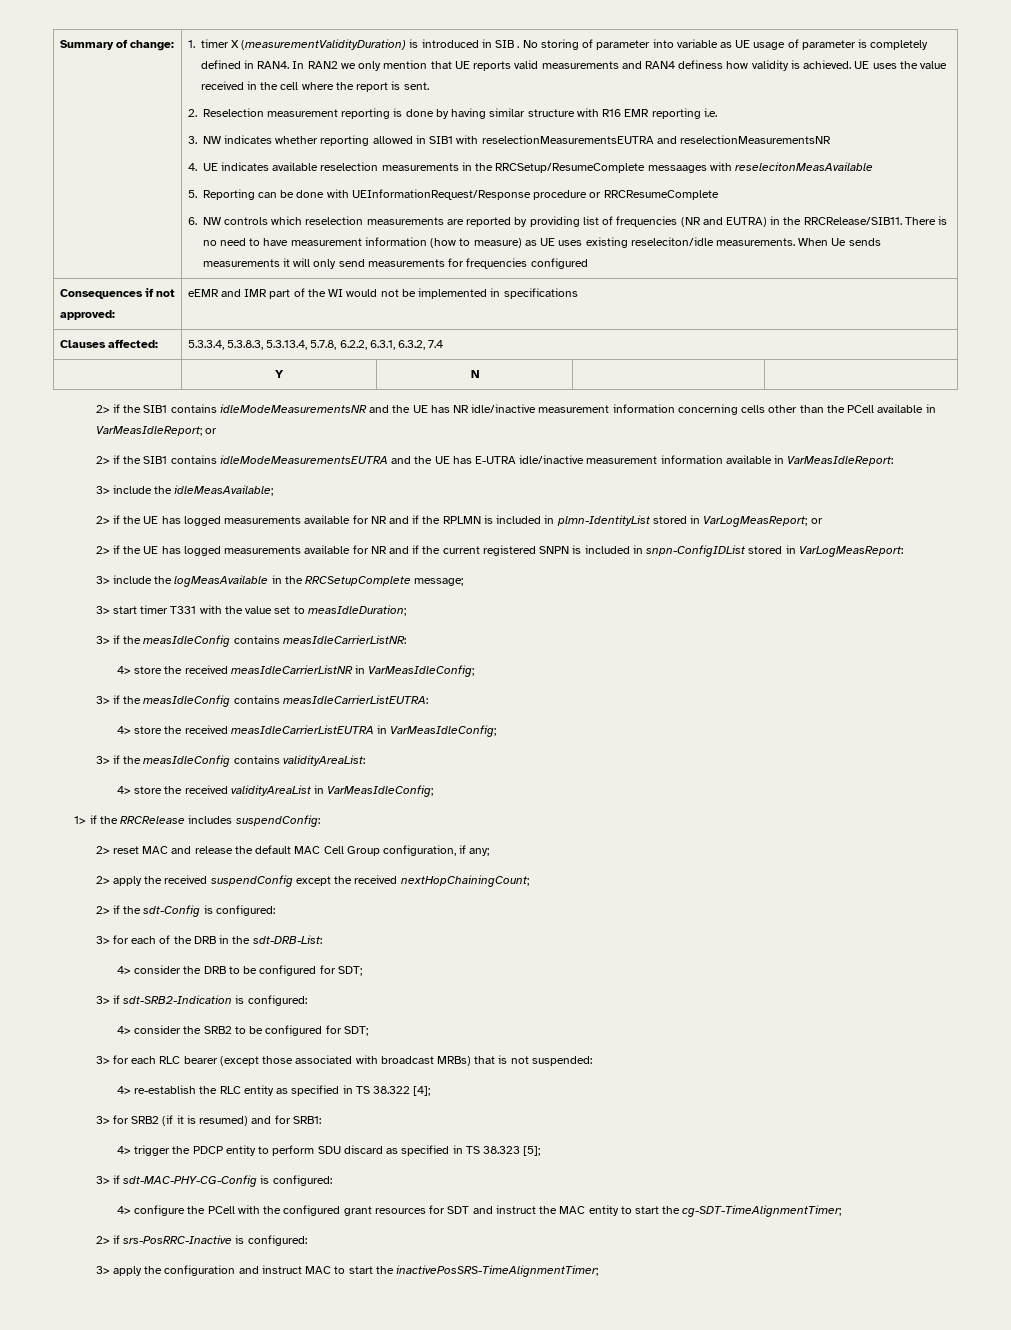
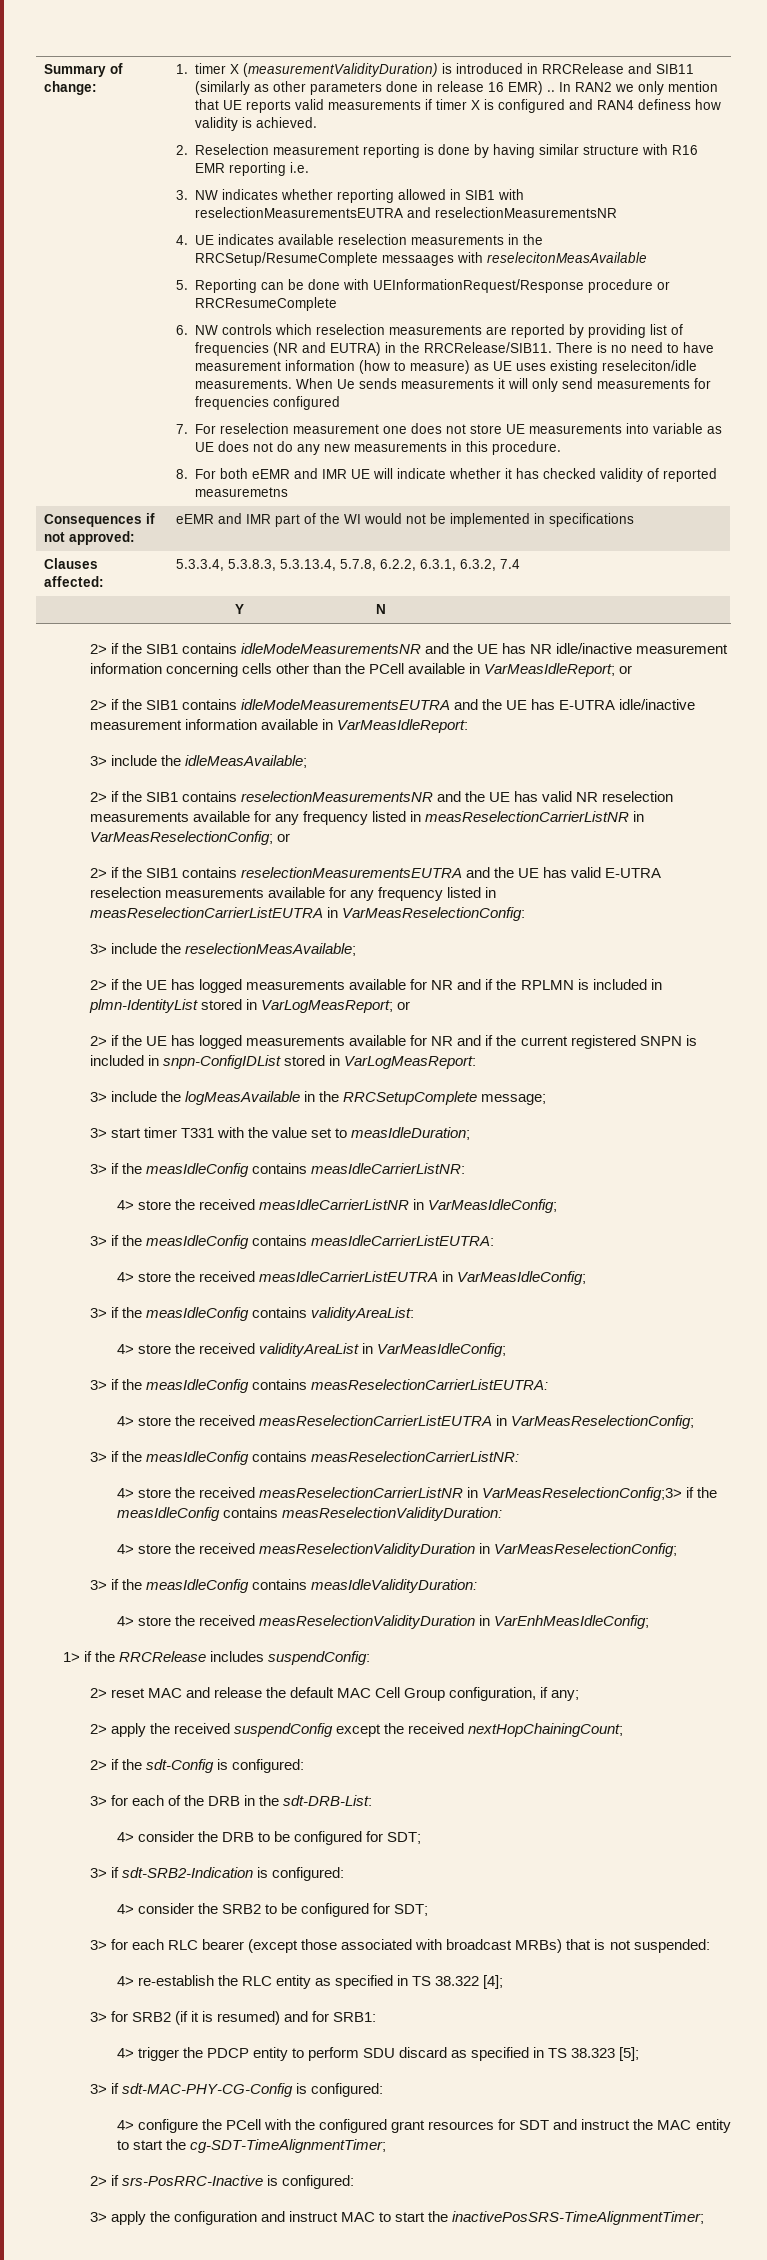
[495,39,929,50] [200,60,290,69] SIB . No storing of parameter into variable as UE usage of parameter is completely defined in RAN4. -> [541,63,694,74] [194,81,555,95] RRCRelease and SIB11 (similarly as other parameters done in release 16 EMR) ..
(619, 65) none -> [424,99,565,113] if timer X is configured
[854,61,948,69] [200,81,429,92] UE uses the value received in the cell where the report is sent. -> (317, 122) none
(588, 263) none -> [176,423,722,434] [194,441,561,455] [176,468,717,482] [194,487,288,497] // 7. For reselection measurement one does not store UE measurements into variable as UE does not do any new measurements in this procedure. // 8. For both eEMR and IMR UE will indicate whether it has checked validity of reported measuremetns
(274, 490) none -> [89,791,674,802] [89,811,645,825] [89,831,290,845] [89,867,662,878] [89,887,497,901] [89,907,525,921] [89,943,357,956] // 2> if the SIB1 contains reselectionMeasurementsNR and the UE has valid NR reselection measurements available for any frequency listed in measReselectionCarrierListNR in VarMeasReselectionConfig; or // 2> if the SIB1 contains reselectionMeasurementsEUTRA and the UE has valid E-UTRA reselection measurements available for any frequency listed in measReselectionCarrierListEUTRA in VarMeasReselectionConfig: // 3> include the reselectionMeasAvailable;
(434, 791) none -> [89,1379,549,1393] [116,1415,695,1429] [89,1451,520,1465] [116,1487,718,1501] [116,1507,502,1521] [116,1543,678,1557] [89,1579,478,1593] [116,1615,650,1629] // 3> if the measIdleConfig contains measReselectionCarrierListEUTRA: // 4> store the received measReselectionCarrierListEUTRA in VarMeasReselectionConfig; // 3> if the measIdleConfig contains measReselectionCarrierListNR: // 4> store the received measReselectionCarrierListNR in VarMeasReselectionConfig;3> if the measIdleConfig contains measReselectionValidityDuration: // 4> store the received measReselectionValidityDuration in VarMeasReselectionConfig; // 3> if the measIdleConfig contains measIdleValidityDuration: // 4> store the received measReselectionValidityDuration in VarEnhMeasIdleConfig;

